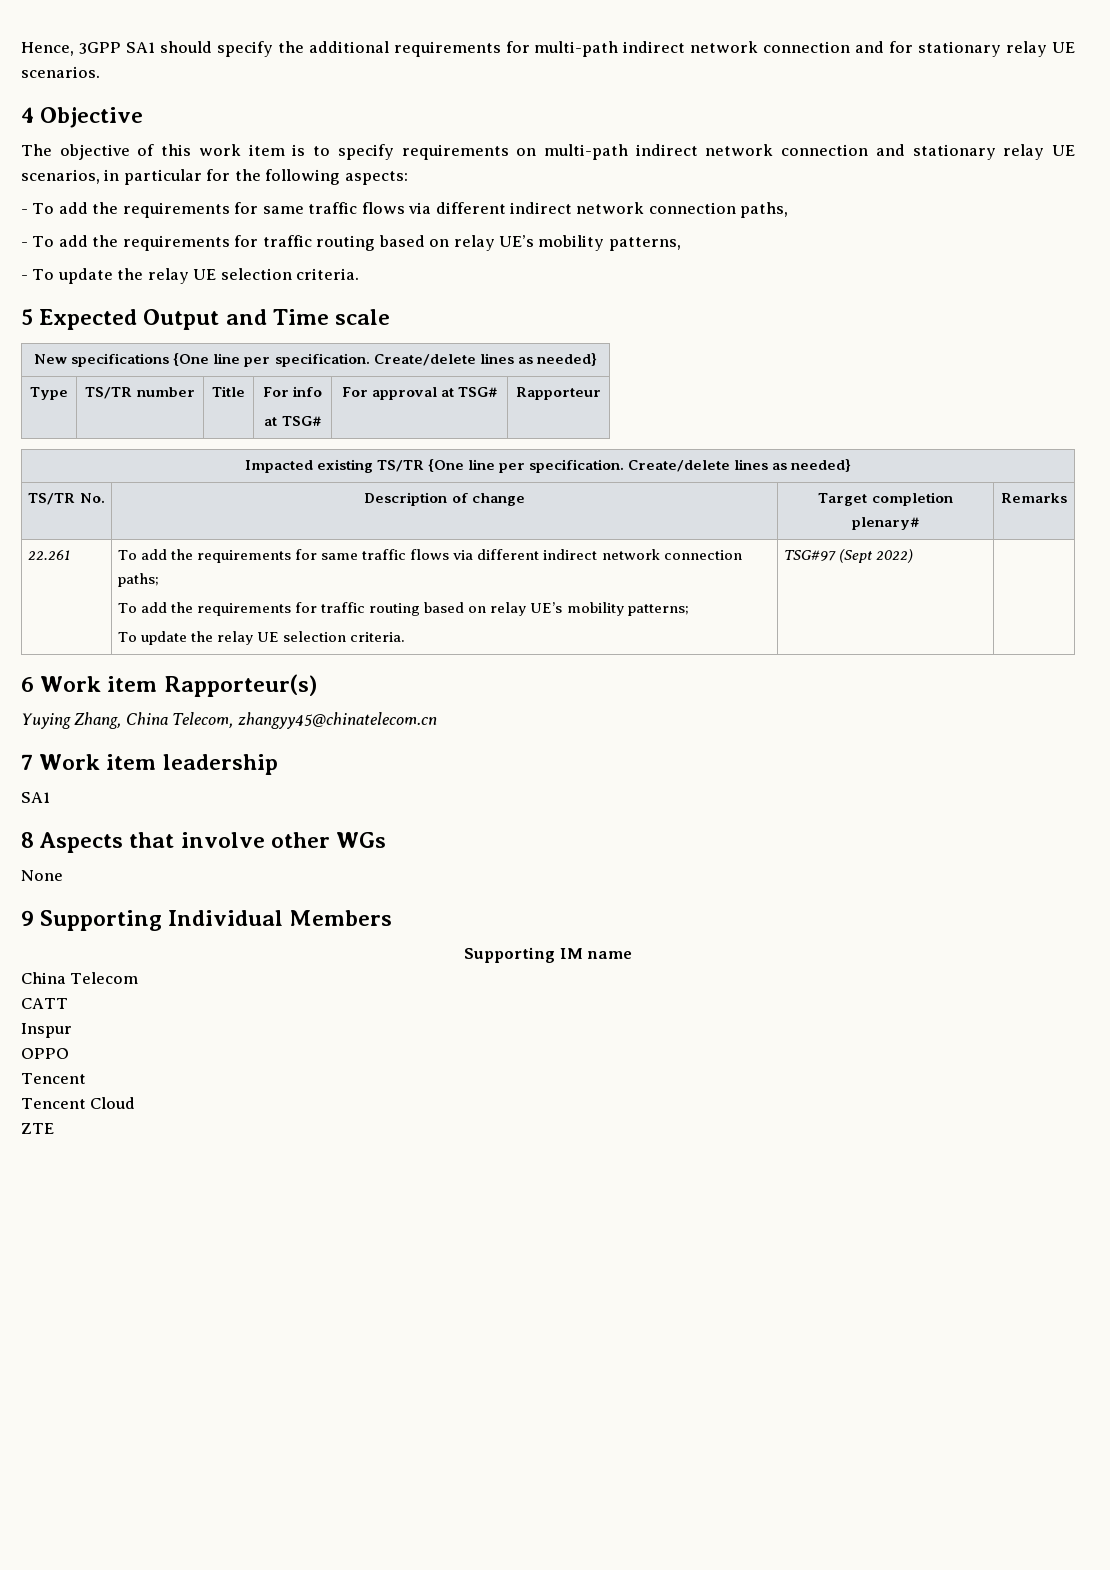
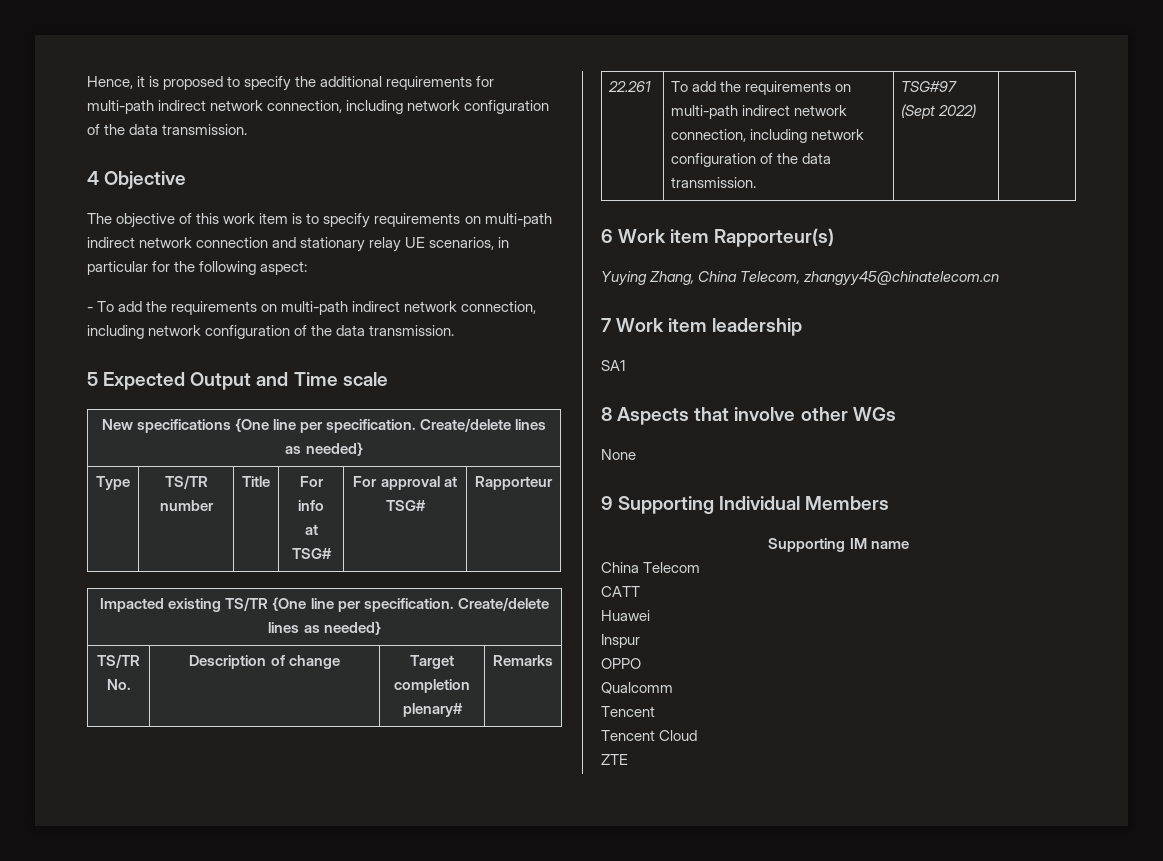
[78,41,212,54] 3GPP SA1 should -> [137,76,241,90] it is proposed to
[763,41,1076,57] [21,66,100,78] connection and for stationary relay UE scenarios. -> [267,100,550,114] [87,124,248,135] connection, including network configuration of the data transmission.
[344,171,408,185] [21,202,789,218] [21,235,681,251] [21,268,360,284] aspects: // - To add the requirements for same traffic flows via different indirect network connection paths, // - To add the requirements for traffic routing based on relay UE’s mobility patterns, // - To update the relay UE selection criteria. -> [260,261,308,275] [87,301,537,315] [87,325,455,339] aspect: // - To add the requirements on multi-path indirect network connection, including network configuration of the data transmission.
[295,549,742,560] [117,573,159,587] [117,602,689,616] [117,631,406,645] for same traffic flows via different indirect network connection paths; // To add the requirements for traffic routing based on relay UE’s mobility patterns; // To update the relay UE selection criteria. -> [835,84,852,92] [670,105,847,119] [670,129,864,143] [670,153,832,167] [670,177,756,188] on multi-path indirect network connection, including network configuration of the data transmission.
(68, 1003) none -> [601,610,650,621] // Huawei
(69, 1053) none -> [601,682,673,694] // Qualcomm

